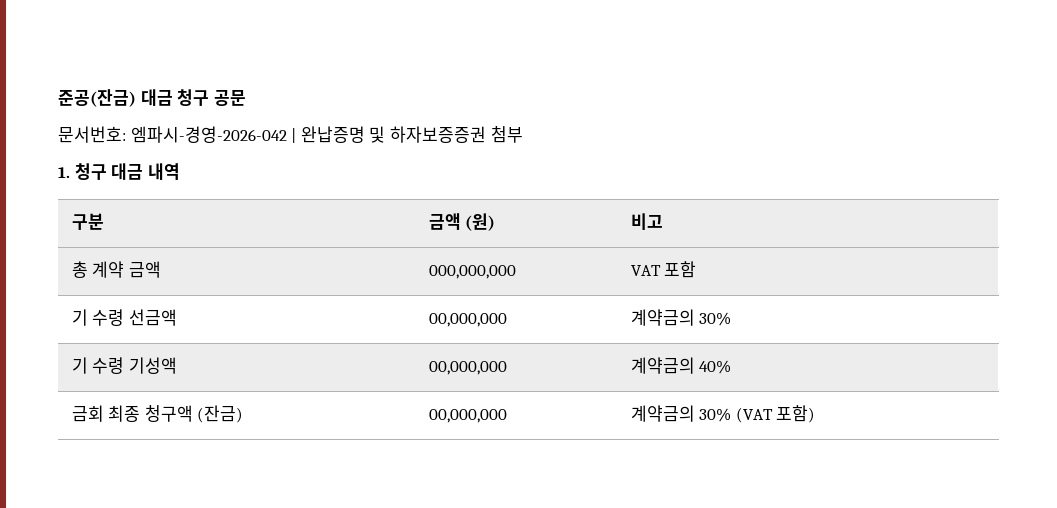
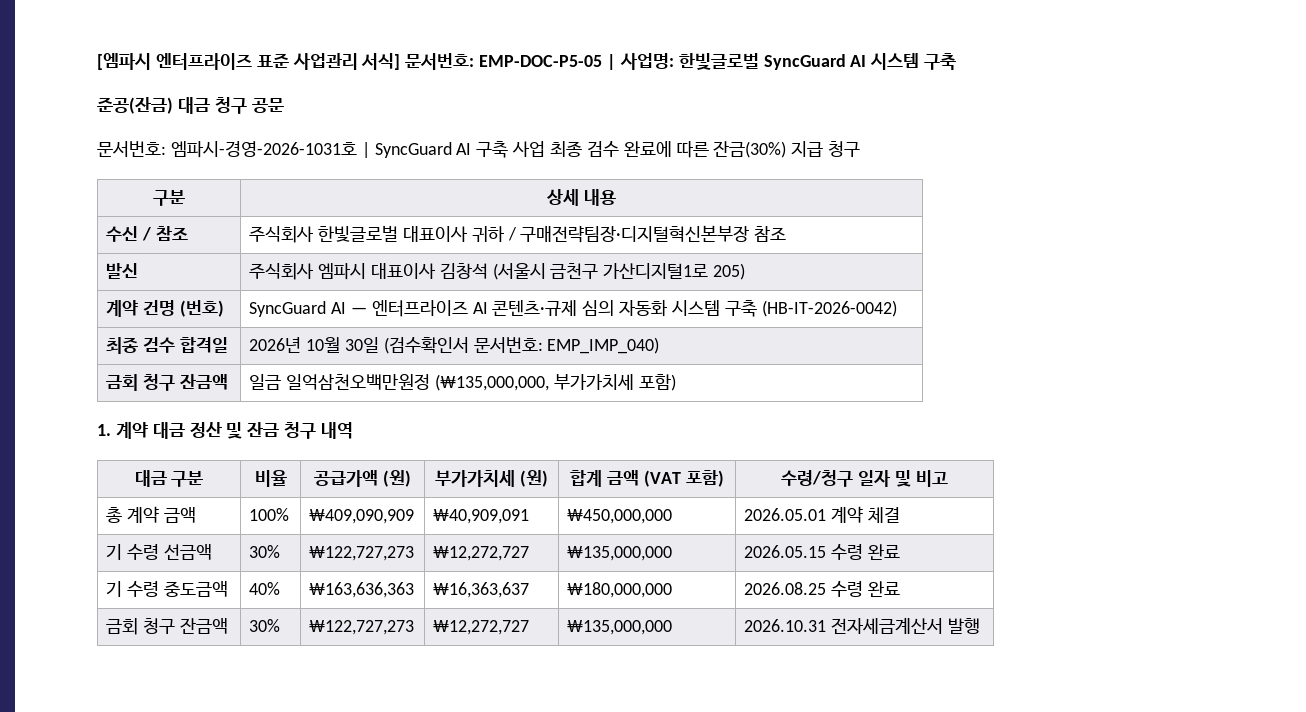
(58, 98) none -> [97,53,957,70] [엠파시 엔터프라이즈 표준 사업관리 서식] 문서번호: EMP-DOC-P5-05 | 사업명: 한빛글로벌 SyncGuard AI 시스템 구축 //
[130,126,523,143] [58,163,180,180] [71,213,104,230] [428,213,496,231] [630,213,663,230] [71,261,161,278] [428,265,516,279] [630,261,697,278] [71,309,177,326] [428,313,507,327] [630,309,732,326] [71,357,177,374] [428,361,507,375] [630,357,732,374] [71,405,244,423] [428,409,507,423] [630,405,816,423] 엠파시-경영-2026-042 | 완납증명 및 하자보증증권 첨부 // 1. 청구 대금 내역 // 구분 | 금액 (원) | 비고 // 총 계약 금액 | 000,000,000 | VAT 포함 // 기 수령 선금액 | 00,000,000 | 계약금의 30% // 기 수령 기성액 | 00,000,000 | 계약금의 40% // 금회 최종 청구액 (잔금) | 00,000,000 | 계약금의 30% (VAT 포함) -> [170,141,861,158] [153,190,185,206] [546,189,616,206] [106,226,188,242] [249,225,787,243] [106,263,139,279] [249,263,746,280] [106,300,224,317] [249,299,897,317] [106,337,228,354] [249,337,660,354] [106,374,228,391] [249,374,676,391] [97,422,354,439] [134,470,204,487] [254,470,287,487] [314,470,411,487] [435,470,548,487] [570,470,724,487] [781,470,948,487] [106,506,196,523] [249,508,290,521] [309,509,415,524] [433,509,530,524] [567,509,673,524] [744,506,900,523] [106,544,212,560] [249,545,281,558] [309,546,415,561] [433,546,530,561] [567,546,673,561] [744,544,900,560] [106,581,228,597] [249,582,281,595] [309,582,415,598] [433,582,530,598] [567,582,673,598] [744,581,900,597] [106,618,228,635] [249,619,281,632] [309,620,415,635] [433,620,530,635] [567,620,673,635] [744,617,980,634] 엠파시-경영-2026-1031호 | SyncGuard AI 구축 사업 최종 검수 완료에 따른 잔금(30%) 지급 청구 // 구분 | 상세 내용 // 수신 / 참조 | 주식회사 한빛글로벌 대표이사 귀하 / 구매전략팀장·디지털혁신본부장 참조 // 발신 | 주식회사 엠파시 대표이사 김창석 (서울시 금천구 가산디지털1로 205) // 계약 건명 (번호) | SyncGuard AI — 엔터프라이즈 AI 콘텐츠·규제 심의 자동화 시스템 구축 (HB-IT-2026-0042) // 최종 검수 합격일 | 2026년 10월 30일 (검수확인서 문서번호: EMP_IMP_040) // 금회 청구 잔금액 | 일금 일억삼천오백만원정 (₩135,000,000, 부가가치세 포함) // 1. 계약 대금 정산 및 잔금 청구 내역 // 대금 구분 | 비율 | 공급가액 (원) | 부가가치세 (원) | 합계 금액 (VAT 포함) | 수령/청구 일자 및 비고 // 총 계약 금액 | 100% | ₩409,090,909 | ₩40,909,091 | ₩450,000,000 | 2026.05.01 계약 체결 // 기 수령 선금액 | 30% | ₩122,727,273 | ₩12,272,727 | ₩135,000,000 | 2026.05.15 수령 완료 // 기 수령 중도금액 | 40% | ₩163,636,363 | ₩16,363,637 | ₩180,000,000 | 2026.08.25 수령 완료 // 금회 청구 잔금액 | 30% | ₩122,727,273 | ₩12,272,727 | ₩135,000,000 | 2026.10.31 전자세금계산서 발행

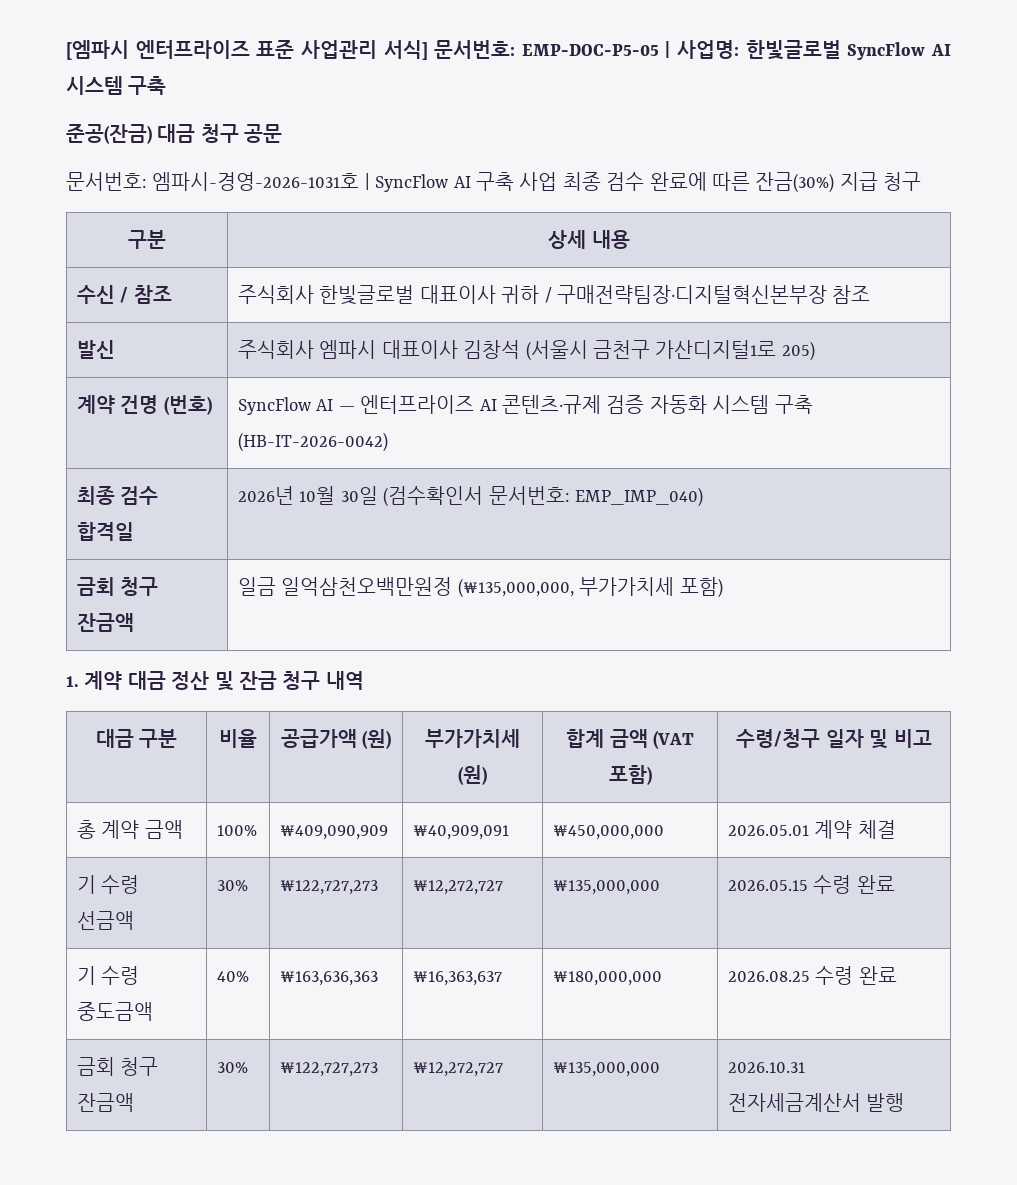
[763,54,846,70] SyncGuard -> [847,42,926,60] SyncFlow
[374,142,452,158] SyncGuard -> [375,174,449,192] SyncFlow
[249,301,327,317] SyncGuard -> [237,397,311,415] SyncFlow
[582,300,615,316] 심의 -> [606,395,645,414] 검증

